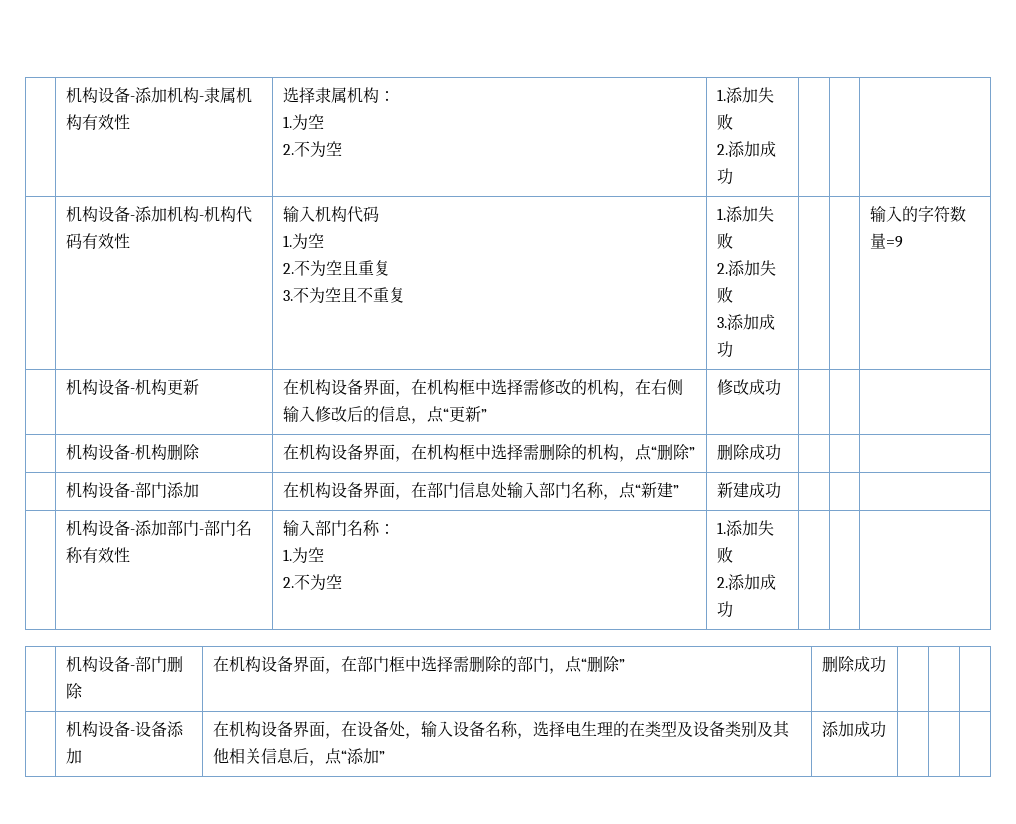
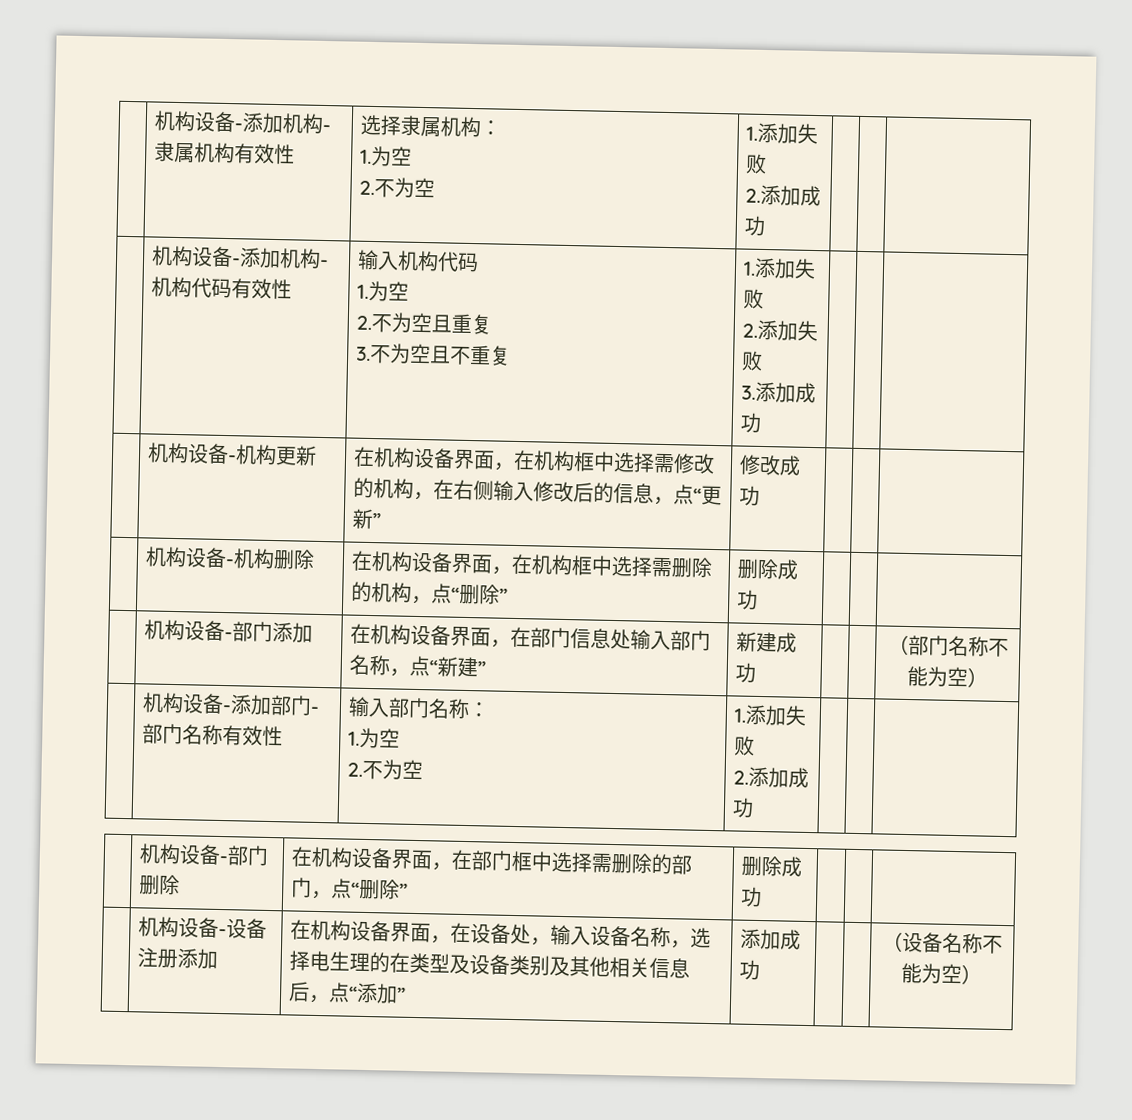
[870,206,967,222] [870,233,904,249] 输入的字符数量=9 -> (762, 422) none
(782, 490) none -> [887,634,1009,658] [906,665,988,688] （部门名称不能为空）
(168, 729) none -> [136,947,178,969] 注册
(887, 729) none -> [882,931,1003,954] [901,962,982,985] （设备名称不能为空）

